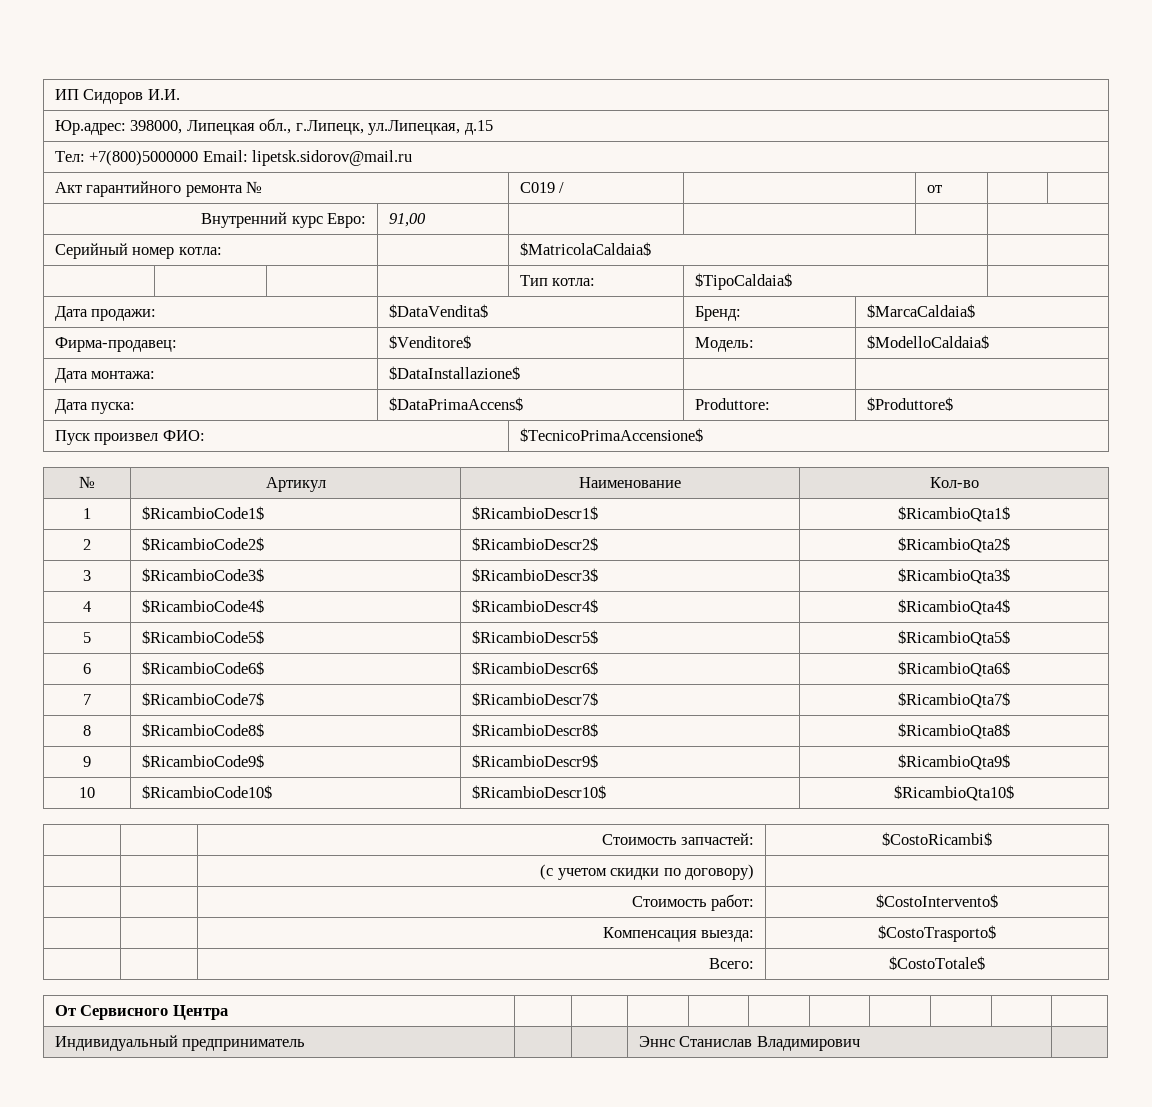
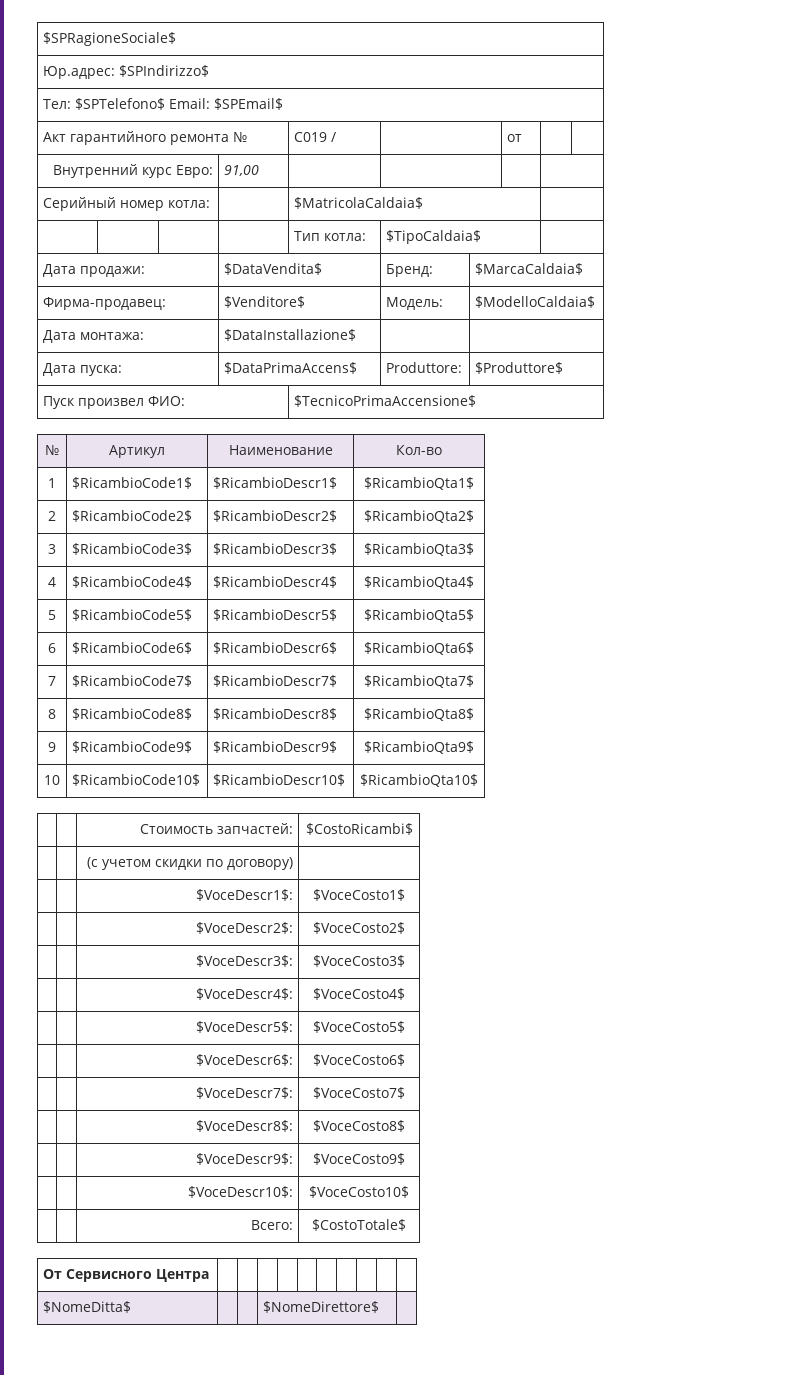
[54,89,180,104] [54,118,493,135] [54,150,413,166] ИП Сидоров И.И. // Юр.адрес: 398000, Липецкая обл., г.Липецк, ул.Липецкая, д.15 // Тел: +7(800)5000000 Email: lipetsk.sidorov@mail.ru -> [43,32,177,46] [43,65,210,79] [43,98,284,110] $SPRagioneSociale$ // Юр.адрес: $SPIndirizzo$ // Тел: $SPTelefono$ Email: $SPEmail$
[631,894,755,911] [876,894,998,908] [602,927,755,942] [878,925,996,942] Стоимость работ: | $CostoIntervento$ // | | Компенсация выезда: | $CostoTrasporto$ -> [195,889,293,901] [313,889,405,901] [195,922,293,934] [313,922,405,934] [195,955,293,967] [313,955,405,967] [195,988,293,1000] [313,988,405,1000] [195,1021,293,1033] [313,1021,405,1033] [195,1054,293,1066] [313,1054,405,1066] [195,1087,293,1099] [313,1087,405,1099] [195,1120,293,1132] [313,1120,405,1132] [195,1153,293,1165] [313,1153,405,1165] [187,1186,293,1198] [309,1186,409,1198] $VoceDescr1$: | $VoceCosto1$ // | | $VoceDescr2$: | $VoceCosto2$ // | | $VoceDescr3$: | $VoceCosto3$ // | | $VoceDescr4$: | $VoceCosto4$ // | | $VoceDescr5$: | $VoceCosto5$ // | | $VoceDescr6$: | $VoceCosto6$ // | | $VoceDescr7$: | $VoceCosto7$ // | | $VoceDescr8$: | $VoceCosto8$ // | | $VoceDescr9$: | $VoceCosto9$ // | | $VoceDescr10$: | $VoceCosto10$
[54,1035,306,1051] [638,1036,860,1051] Индивидуальный предприниматель | | | Эннс Станислав Владимирович -> [43,1301,132,1313] [263,1301,380,1313] $NomeDitta$ | | | $NomeDirettore$

